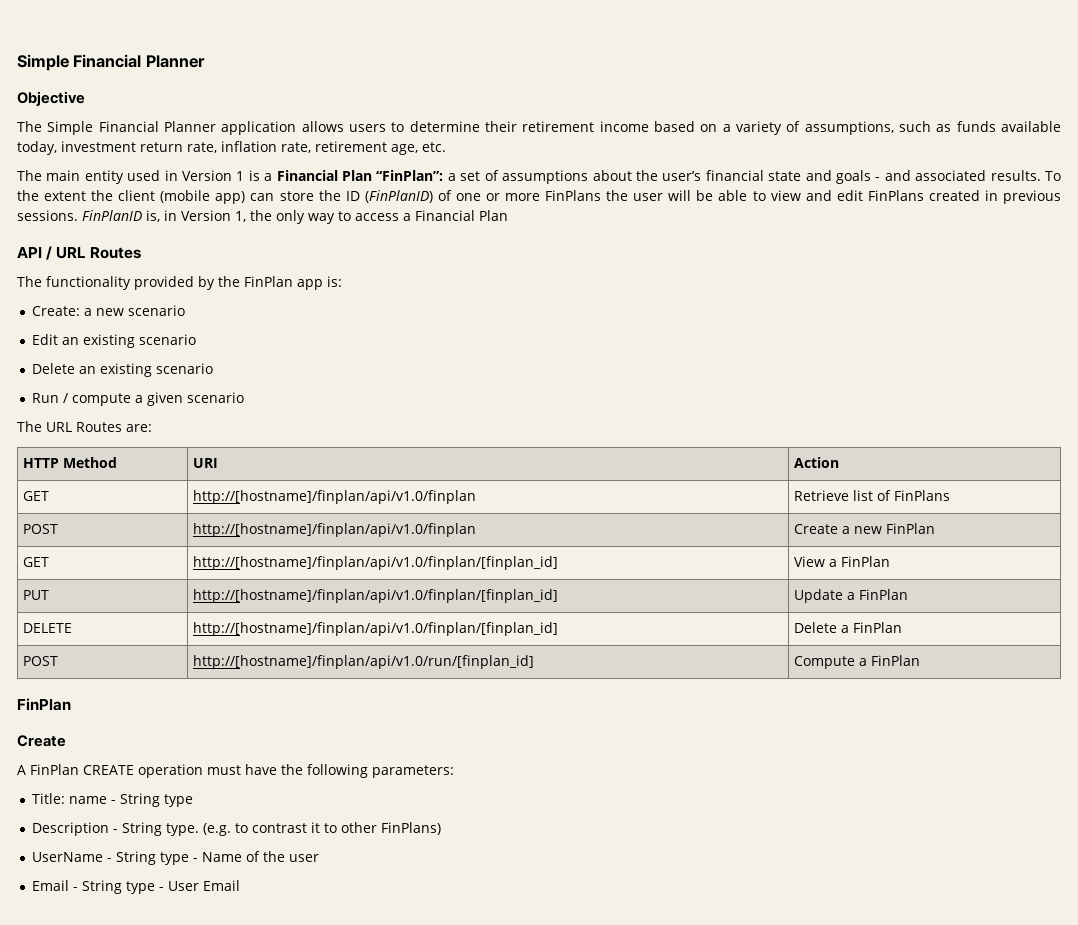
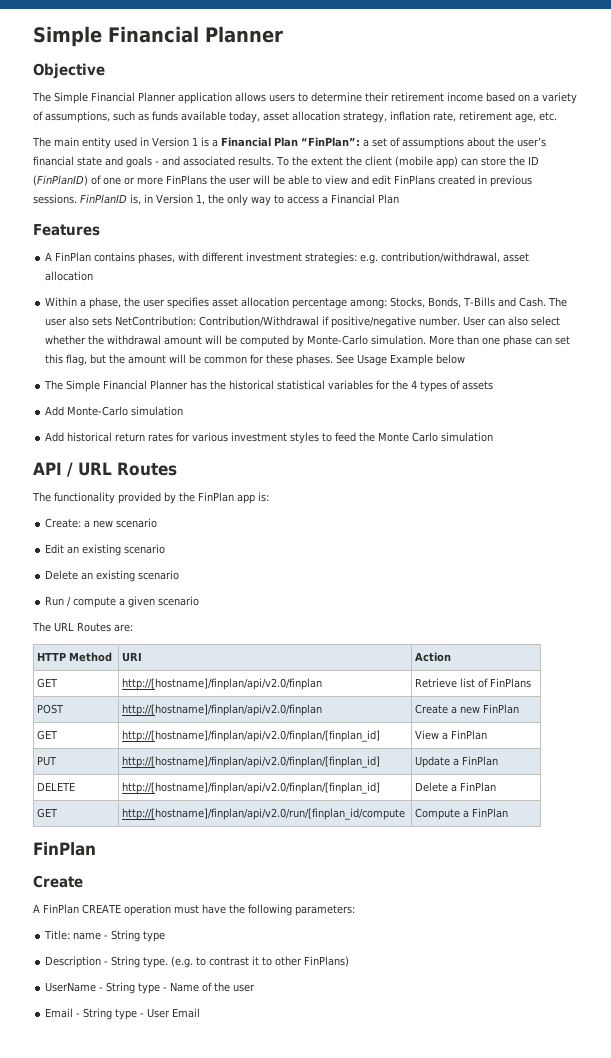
[61,141,217,153] investment return rate, -> [263,111,387,123] asset allocation strategy,
(508, 215) none -> [33,224,100,236] [45,252,530,264] [45,271,94,281] [45,297,568,309] [45,316,561,328] [45,335,571,347] [45,354,466,366] [44,380,494,392] [45,406,184,416] [45,432,494,444] // Features // A FinPlan contains phases, with different investment strategies: e.g. contribution/withdrawal, asset allocation // Within a phase, the user specifies asset allocation percentage among: Stocks, Bonds, T-Bills and Cash. The user also sets NetContribution: Contribution/Withdrawal if positive/negative number. User can also select whether the withdrawal amount will be computed by Monte-Carlo simulation. More than one phase can set this flag, but the amount will be common for these phases. See Usage Example below // The Simple Financial Planner has the historical statistical variables for the 4 types of assets // Add Monte-Carlo simulation // Add historical return rates for various investment styles to feed the Monte Carlo simulation
[192,490,476,504] http://[hostname]/finplan/api/v1.0/finplan -> [122,678,323,690] http://[hostname]/finplan/api/v2.0/finplan
[192,523,476,537] http://[hostname]/finplan/api/v1.0/finplan -> [122,704,323,716] http://[hostname]/finplan/api/v2.0/finplan
[192,556,558,570] http://[hostname]/finplan/api/v1.0/finplan/[finplan_id] -> [122,730,381,742] http://[hostname]/finplan/api/v2.0/finplan/[finplan_id]
[192,589,558,603] http://[hostname]/finplan/api/v1.0/finplan/[finplan_id] -> [122,756,381,768] http://[hostname]/finplan/api/v2.0/finplan/[finplan_id]
[192,622,558,636] http://[hostname]/finplan/api/v1.0/finplan/[finplan_id] -> [122,782,381,794] http://[hostname]/finplan/api/v2.0/finplan/[finplan_id]
[22,656,58,666] [192,655,534,669] POST | http://[hostname]/finplan/api/v1.0/run/[finplan_id] -> [37,808,59,818] [122,808,406,820] GET | http://[hostname]/finplan/api/v2.0/run/[finplan_id/compute

